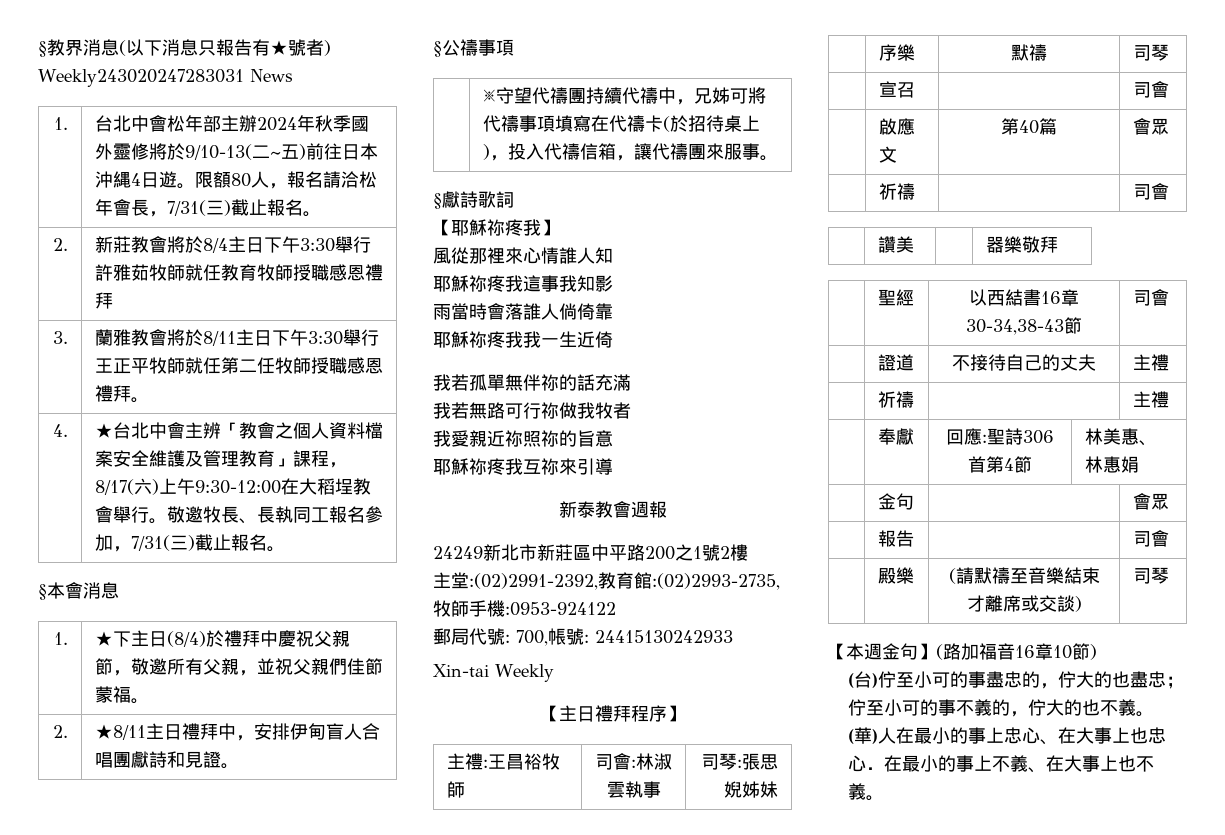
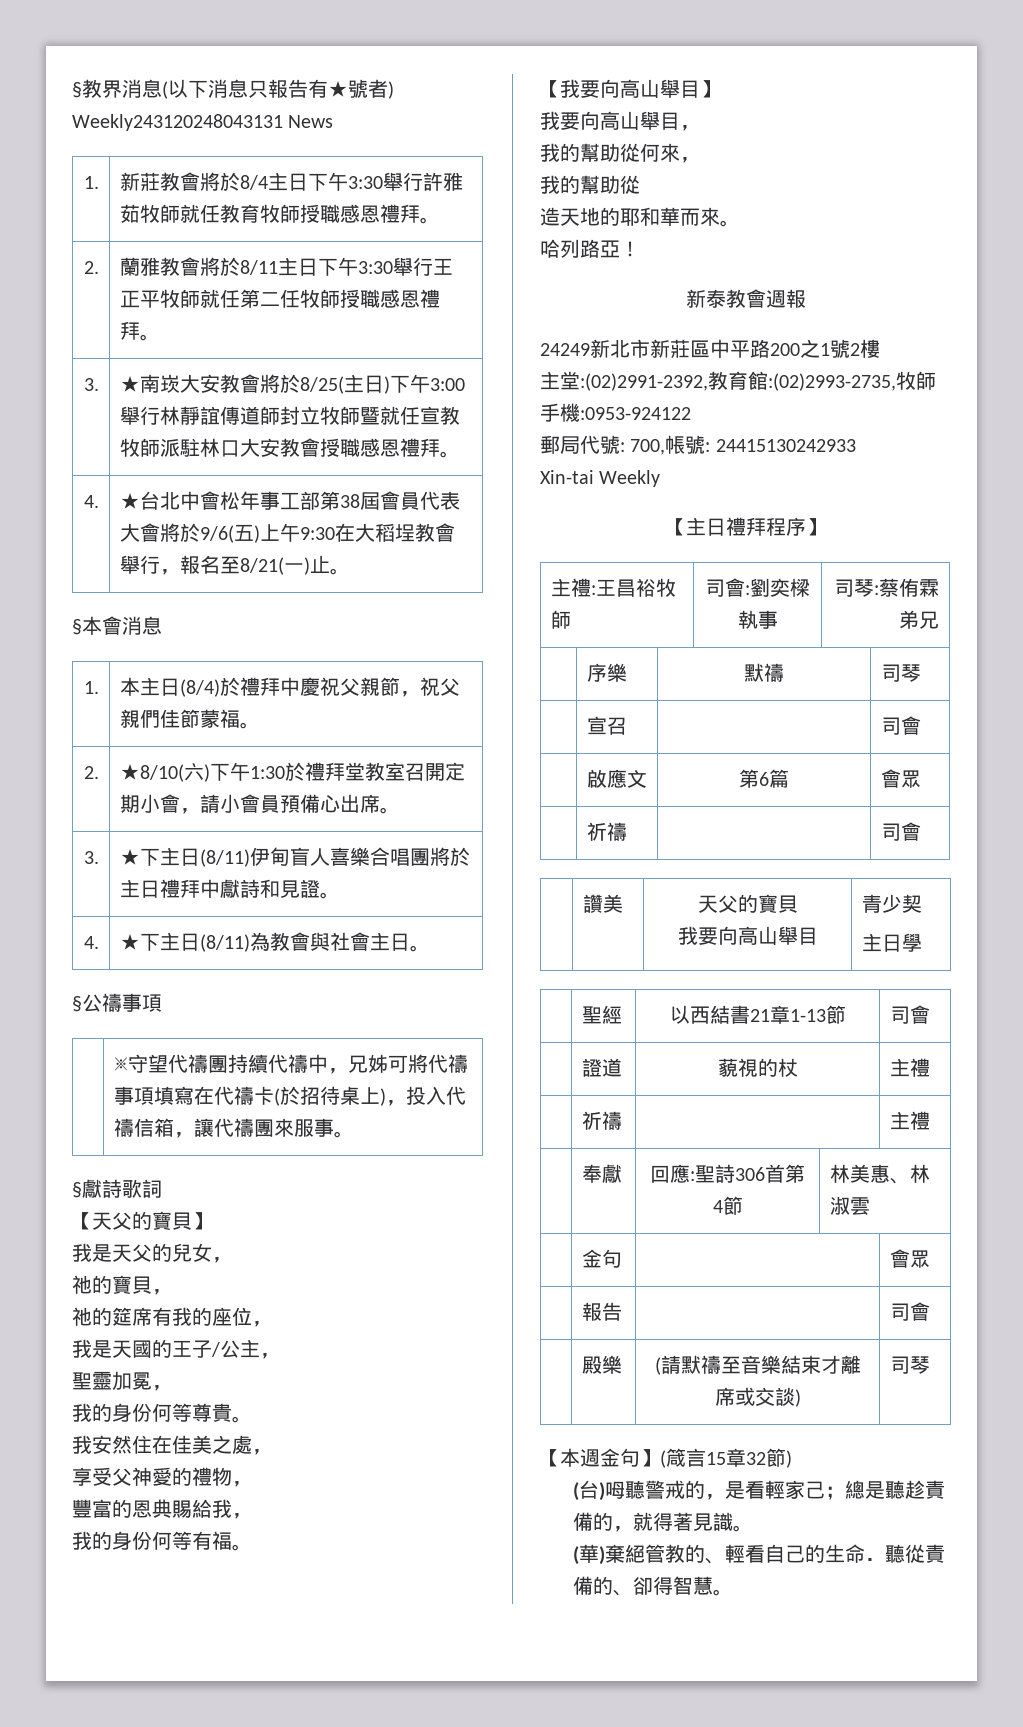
[38,69,244,87] Weekly243020247283031 -> [72,114,283,131] Weekly243120248043131
[94,115,369,132] [94,143,378,160] [94,171,377,189] [94,199,321,217] [53,238,69,251] | 台北中會松年部主辦2024年秋季國外靈修將於9/10-13(二~五)前往日本沖縄4日遊。限額80人，報名請洽松年會長，7/31(三)截止報名。 // 2. -> (100, 182) none
[53,331,69,344] // 3. -> [419,217,440,224] [84,261,100,274] 。 // 2.
[53,424,69,437] [94,422,383,439] [94,450,347,468] [94,478,152,495] 4. | ★台北中會主辨「教會之個人資料檔案安全維護及管理教育」課程，8/17(六 -> [84,378,100,391] [119,374,465,394] [119,406,460,425] [119,438,460,458] [84,495,100,508] [119,491,460,510] [119,523,254,543] 3. | ★南崁大安教會將於8/25(主日)下午3:00舉行林靜誼傳道師封立牧師暨就任宣教牧師派駐林口大安教會授職感恩禮拜。 // 4. | ★台北中會松年事工部第38屆會員代表大會將於9/6(五
[194,480,281,494] 9:30-12:00 -> [299,527,335,540] 9:30
[148,506,383,524] [94,534,267,552] 。敬邀牧長、長執同工報名參加，7/31(三)截止報名 -> [159,555,330,575] ，報名至8/21(一)止
[94,631,131,647] ★下 -> [119,677,140,696] 本
[130,658,275,676] 敬邀所有父親，並 -> (420, 694) none
[94,723,380,741] [94,751,221,768] ★8/11主日禮拜中，安排伊甸盲人合唱團獻詩和見證 -> [119,762,465,782] [119,794,400,814] [84,851,100,864] [119,847,470,867] [119,879,340,899] [84,936,100,949] [119,932,410,952] ★8/10(六)下午1:30於禮拜堂教室召開定期小會，請小會員預備心出席。 // 3. | ★下主日(8/11)伊甸盲人喜樂合唱團將於主日禮拜中獻詩和見證。 // 4. | ★下主日(8/11)為教會與社會主日
[451,219,559,236] [433,247,613,264] [433,275,613,292] [433,303,613,320] [433,331,613,348] [433,374,631,391] [433,402,631,419] [433,430,613,447] [433,458,613,475] 耶穌祢疼我】 // 風從那裡來心情誰人知 // 耶穌祢疼我這事我知影 // 雨當時會落誰人倘倚靠 // 耶穌祢疼我我一生近倚 // 我若孤單無伴祢的話充滿 // 我若無路可行祢做我牧者 // 我愛親近祢照祢的旨意 // 耶穌祢疼我互祢來引導 -> [92,1211,212,1231] [72,1243,232,1263] [72,1275,172,1295] [72,1307,272,1327] [72,1339,280,1359] [72,1371,172,1391] [72,1403,252,1423] [72,1435,272,1455] [72,1467,252,1487] [72,1499,252,1519] [72,1531,252,1551] [540,79,720,98] [540,111,700,131] [540,143,700,163] [540,175,640,194] [540,207,740,227] [540,239,640,258] 天父的寶貝】 // 我是天父的兒女， // 祂的寶貝， // 祂的筵席有我的座位， // 我是天國的王子/公主， // 聖靈加冕， // 我的身份何等尊貴。 // 我安然住在佳美之處， // 享受父神愛的禮物， // 豐富的恩典賜給我， // 我的身份何等有福。 // 【我要向高山舉目】 // 我要向高山舉目， // 我的幫助從何來， // 我的幫助從 // 造天地的耶和華而來。 // 哈列路亞！
[636,753,672,770] [606,781,625,798] 林淑雲 -> [750,578,810,597] 劉奕樑
[742,753,779,770] [724,781,779,798] 張思婗姊妹 -> [879,578,940,597] [899,610,940,629] 蔡侑霖弟兄
[1019,120,1039,134] 40 -> [759,772,769,786] 6
[985,236,1058,253] | 器樂敬拜 -> [697,894,798,914] [677,926,818,945] [861,894,922,913] [861,933,922,952] 天父的寶貝 // 我要向高山舉目 | 青少契 // 主日學
[1041,289,1079,306] [966,319,1064,335] 16章30-34,38-43 -> [749,1005,826,1024] 21章1-13
[952,354,1096,371] 不接待自己的丈夫 -> [717,1058,798,1077] 藐視的杖
[1102,456,1139,473] 惠娟 -> [829,1196,870,1215] 淑雲
[943,643,1072,660] 路加福音16章10 -> [666,1448,766,1467] 箴言15章32
[878,671,1185,689] [848,699,1155,717] [848,727,1167,745] [848,755,1155,773] [848,783,867,800] 佇至小可的事盡忠的，佇大的也盡忠；佇至小可的事不義的，佇大的也不義。 // (華)人在最小的事上忠心、在大事上也忠心．在最小的事上不義、在大事上也不義 -> [605,1480,946,1500] [573,1512,754,1532] [573,1544,946,1565] [573,1576,714,1596] 呣聽警戒的，是看輕家己；總是聽趁責備的，就得著見識。 // (華)棄絕管教的、輕看自己的生命．聽從責備的、卻得智慧

